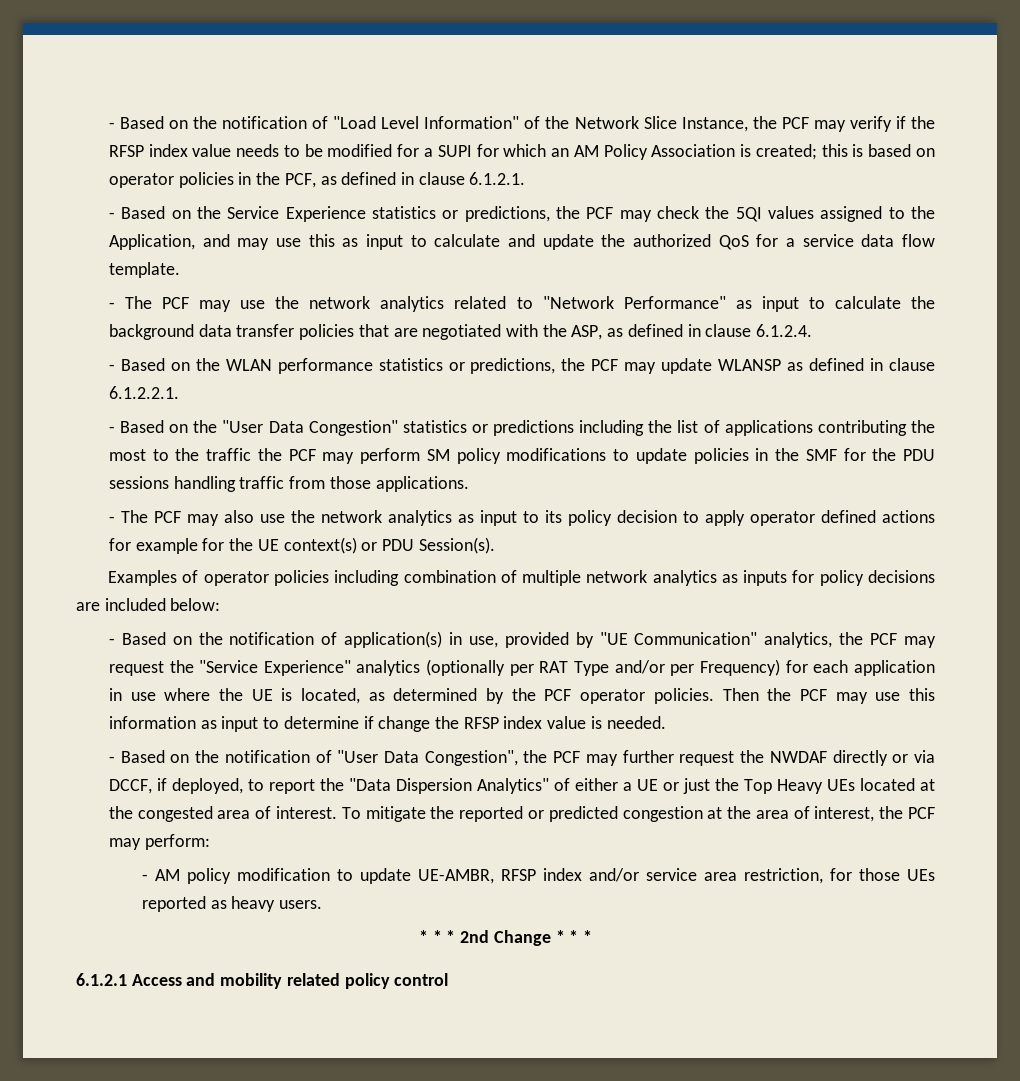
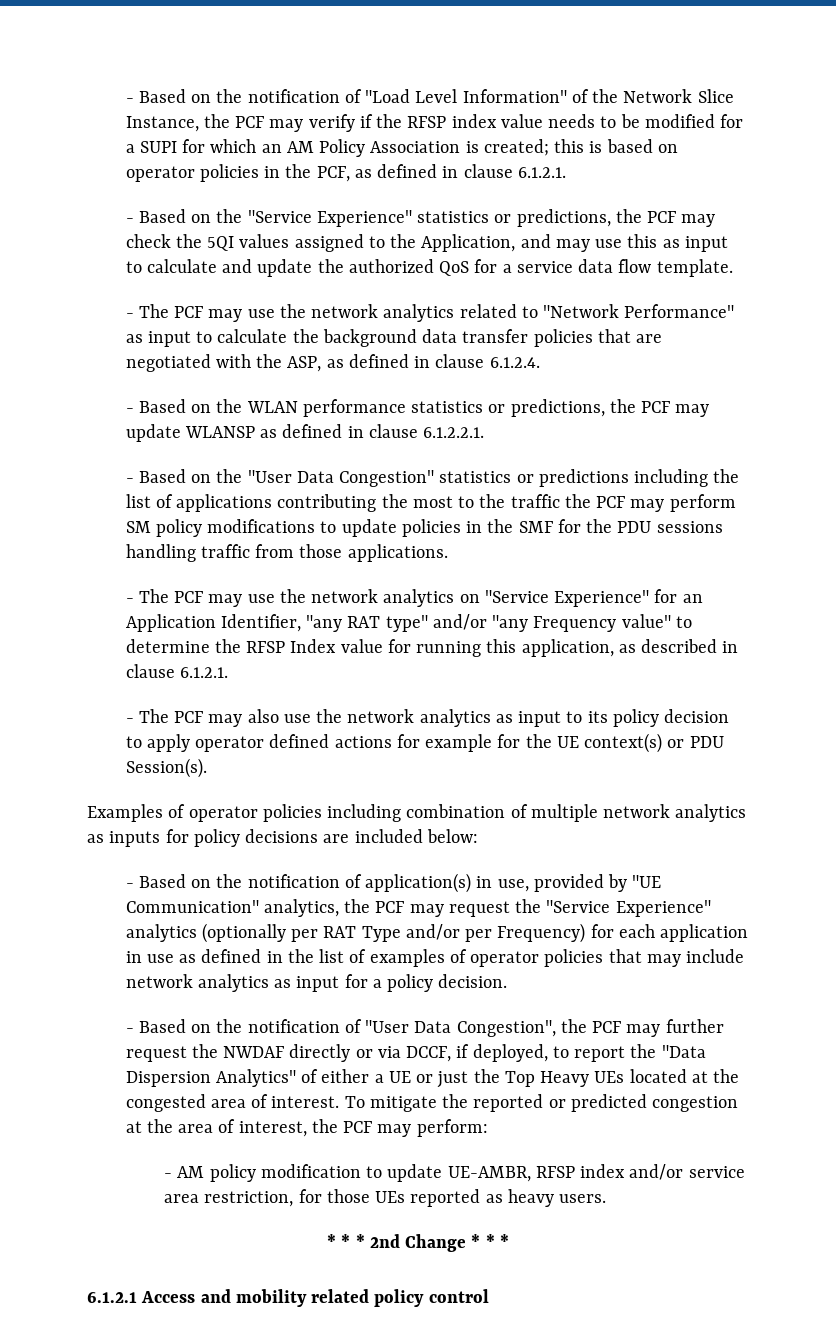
[227,206,366,222] Service Experience -> [247,210,412,227] "Service Experience"
(469, 484) none -> [125,589,703,607] [125,614,692,632] [125,639,739,657] [125,664,228,678] // - The PCF may use the network analytics on "Service Experience" for an Application Identifier, "any RAT type" and/or "any Frequency value" to determine the RFSP Index value for running this application, as described in clause 6.1.2.1.
[164,688,936,704] [108,716,666,732] where the UE is located, as determined by the PCF operator policies. Then the PCF may use this information as input to determine if change the RFSP index value is needed. -> [179,949,745,967] [125,974,508,992] as defined in the list of examples of operator policies that may include network analytics as input for a policy decision.

